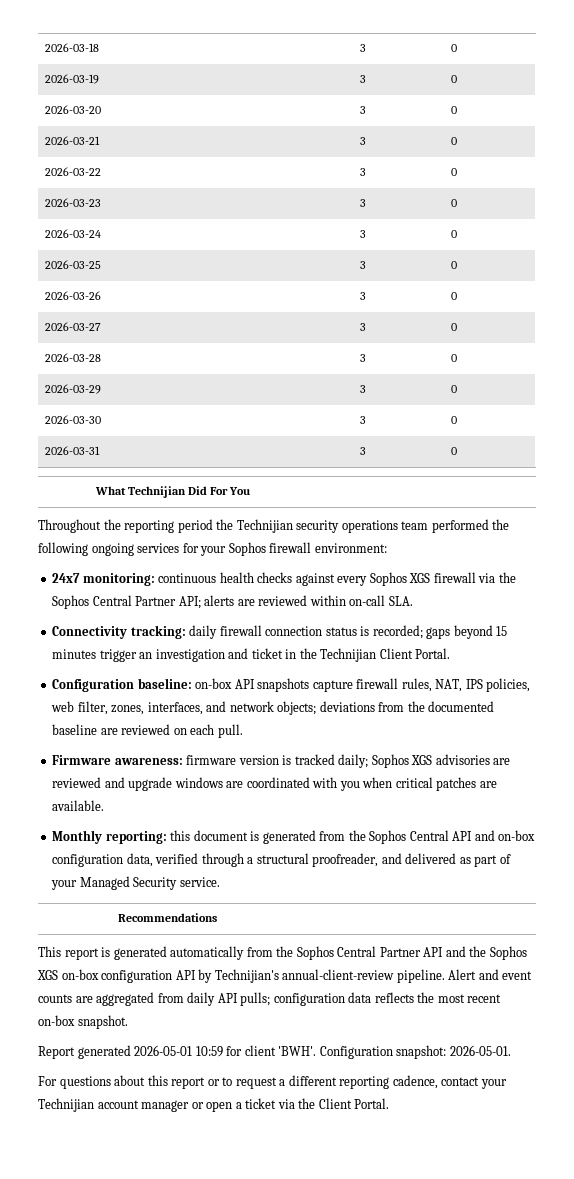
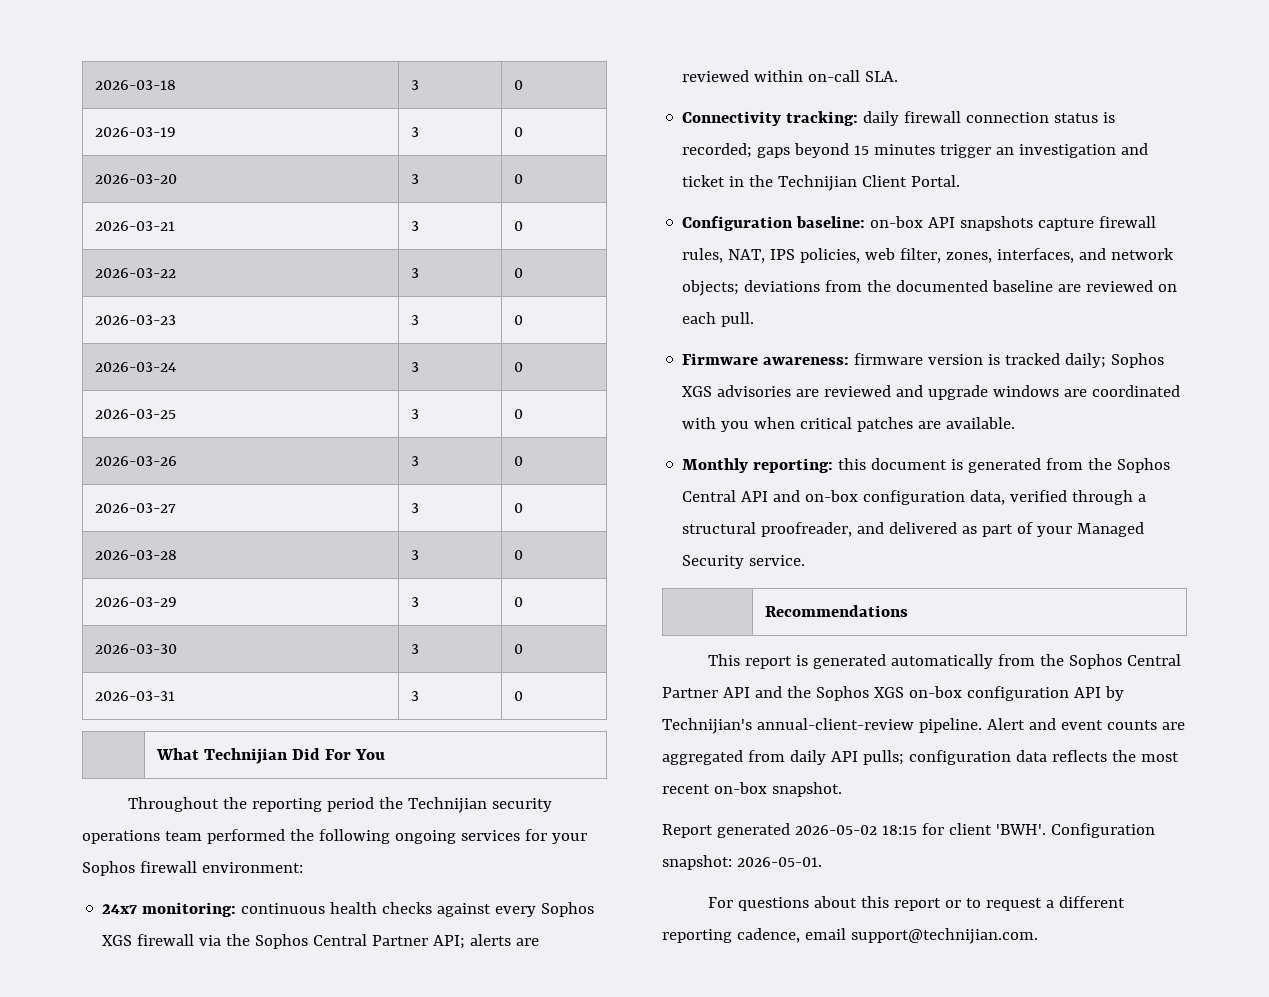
[134,1045,223,1057] 2026-05-01 10:59 -> [794,825,917,835] 2026-05-02 18:15
[441,1077,507,1089] [38,1098,390,1112] contact your Technijian account manager or open a ticket via the Client Portal. -> [804,928,1038,944] email support@technijian.com.

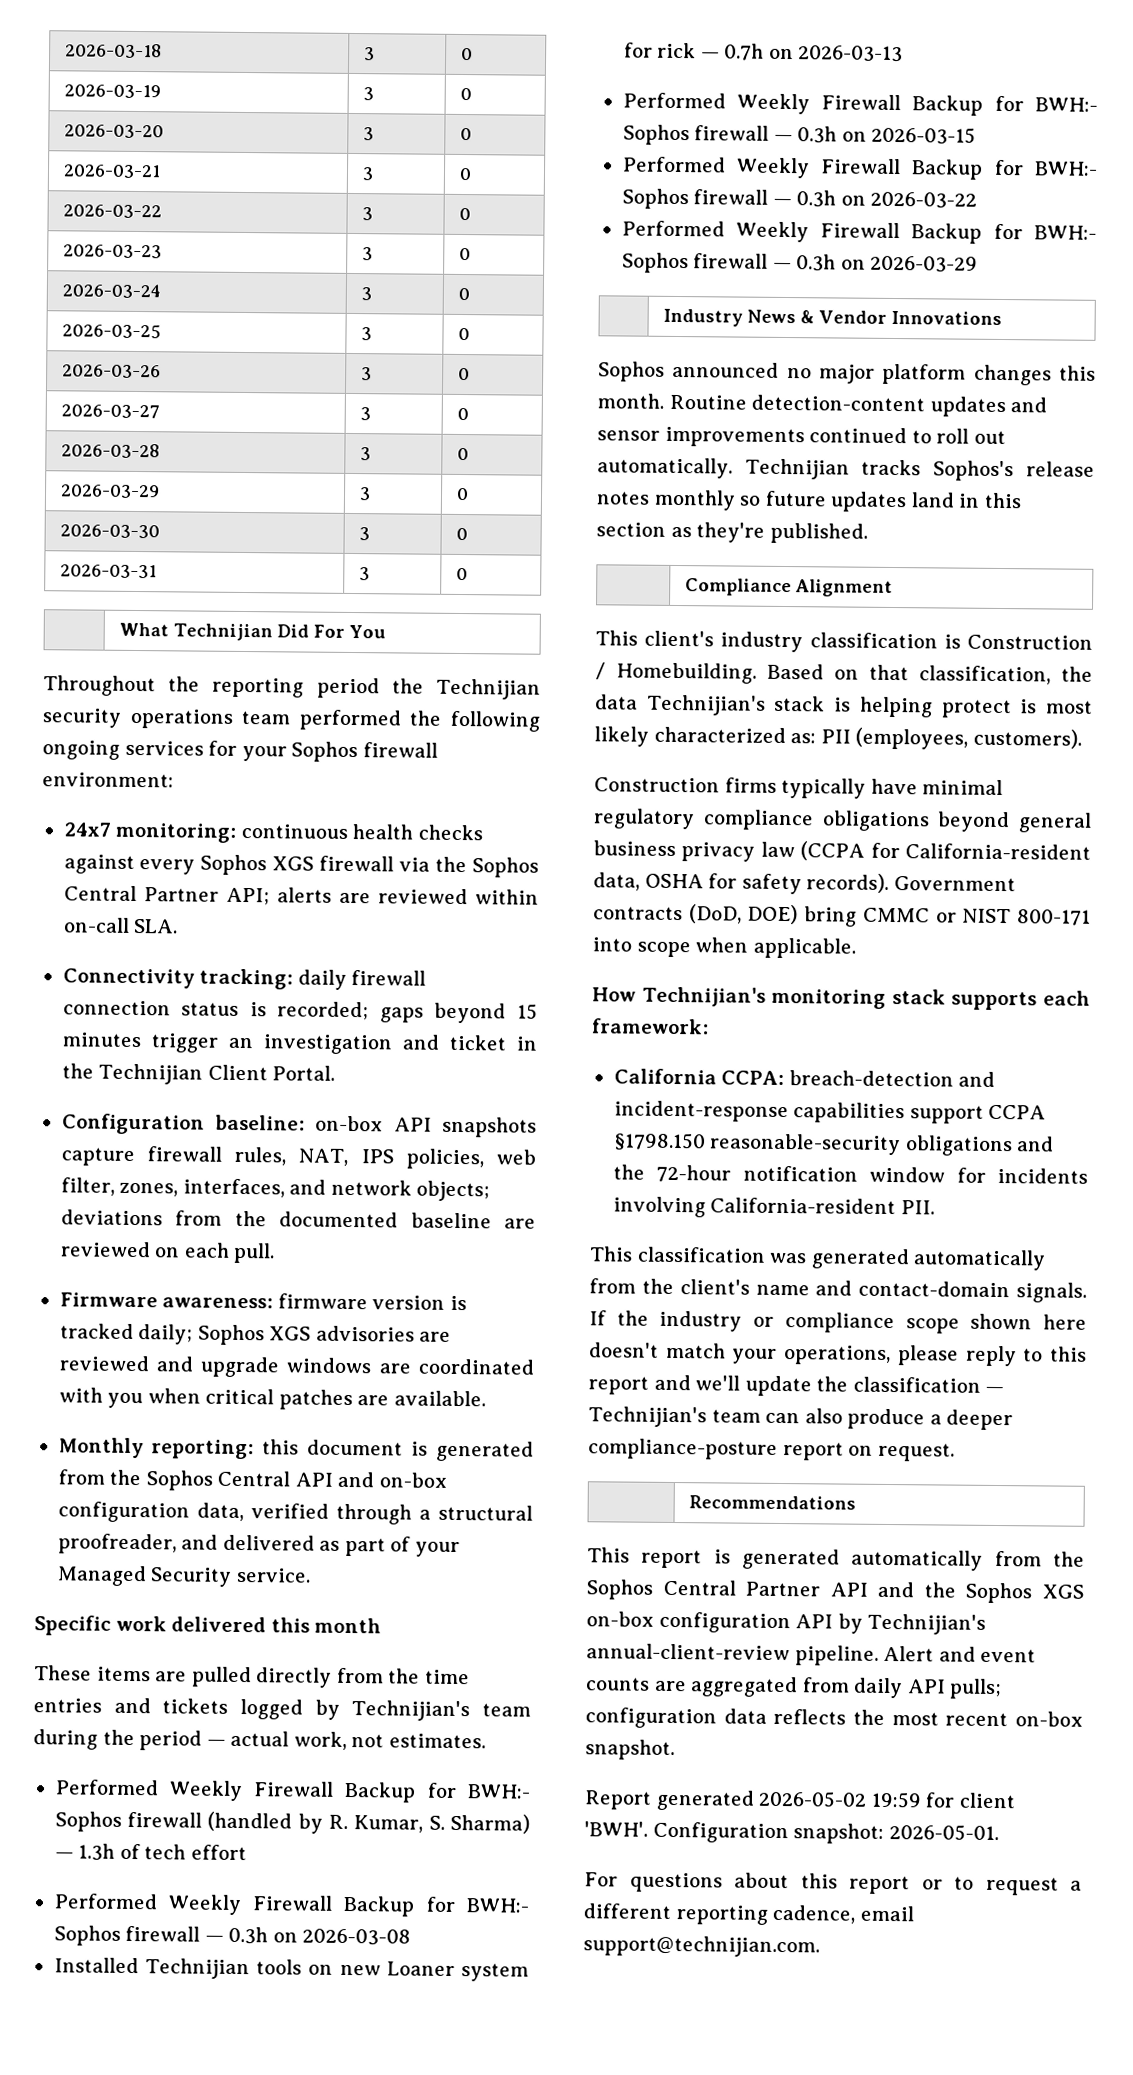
(806, 560) none -> [34,1615,382,1636] [34,1665,470,1688] [33,1697,531,1722] [33,1729,486,1751] [54,1779,532,1803] [54,1811,531,1834] [54,1843,247,1861] [53,1893,531,1917] [53,1925,412,1946] [53,1957,530,1982] [623,42,904,63] [622,92,1098,116] [622,124,977,146] [622,156,1098,180] [621,188,978,210] [621,220,1097,244] [621,252,979,274] [662,308,1002,327] [598,361,1096,386] [597,393,1048,418] [597,426,1006,448] [597,457,1095,482] [596,489,1022,513] [596,522,868,544] [684,578,893,597] [595,630,1093,653] [595,662,1093,685] [595,694,1093,719] [594,726,1082,750] [594,777,1004,799] [593,808,1092,833] [593,840,1091,862] [593,872,1016,895] [593,904,1091,927] [592,937,856,959] [592,986,1090,1011] [592,1018,709,1035] [613,1068,996,1087] [613,1100,1047,1124] [612,1132,1055,1157] [612,1164,1088,1184] [612,1196,935,1218] [589,1246,1047,1271] [589,1278,1087,1303] [589,1310,1087,1334] [589,1342,1087,1367] [588,1374,1005,1397] [588,1406,1014,1431] [588,1438,955,1462] // Specific work delivered this month // These items are pulled directly from the time entries and tickets logged by Technijian's team during the period — actual work, not estimates. // Performed Weekly Firewall Backup for BWH:- Sophos firewall (handled by R. Kumar, S. Sharma) — 1.3h of tech effort // Performed Weekly Firewall Backup for BWH:- Sophos firewall — 0.3h on 2026-03-08 // Installed Technijian tools on new Loaner system for rick — 0.7h on 2026-03-13 // Performed Weekly Firewall Backup for BWH:- Sophos firewall — 0.3h on 2026-03-15 // Performed Weekly Firewall Backup for BWH:- Sophos firewall — 0.3h on 2026-03-22 // Performed Weekly Firewall Backup for BWH:- Sophos firewall — 0.3h on 2026-03-29 // | Industry News & Vendor Innovations // Sophos announced no major platform changes this month. Routine detection-content updates and sensor improvements continued to roll out automatically. Technijian tracks Sophos's release notes monthly so future updates land in this section as they're published. // | Compliance Alignment // This client's industry classification is Construction / Homebuilding. Based on that classification, the data Technijian's stack is helping protect is most likely characterized as: PII (employees, customers). // Construction firms typically have minimal regulatory compliance obligations beyond general business privacy law (CCPA for California-resident data, OSHA for safety records). Government contracts (DoD, DOE) bring CMMC or NIST 800-171 into scope when applicable. // How Technijian's monitoring stack supports each framework: // California CCPA: breach-detection and incident-response capabilities support CCPA §1798.150 reasonable-security obligations and the 72-hour notification window for incidents involving California-resident PII. // This classification was generated automatically from the client's name and contact-domain signals. If the industry or compliance scope shown here doesn't match your operations, please reply to this report and we'll update the classification — Technijian's team can also produce a deeper compliance-posture report on request.
[881,825,917,835] 18:15 -> [870,1791,922,1809] 19:59

